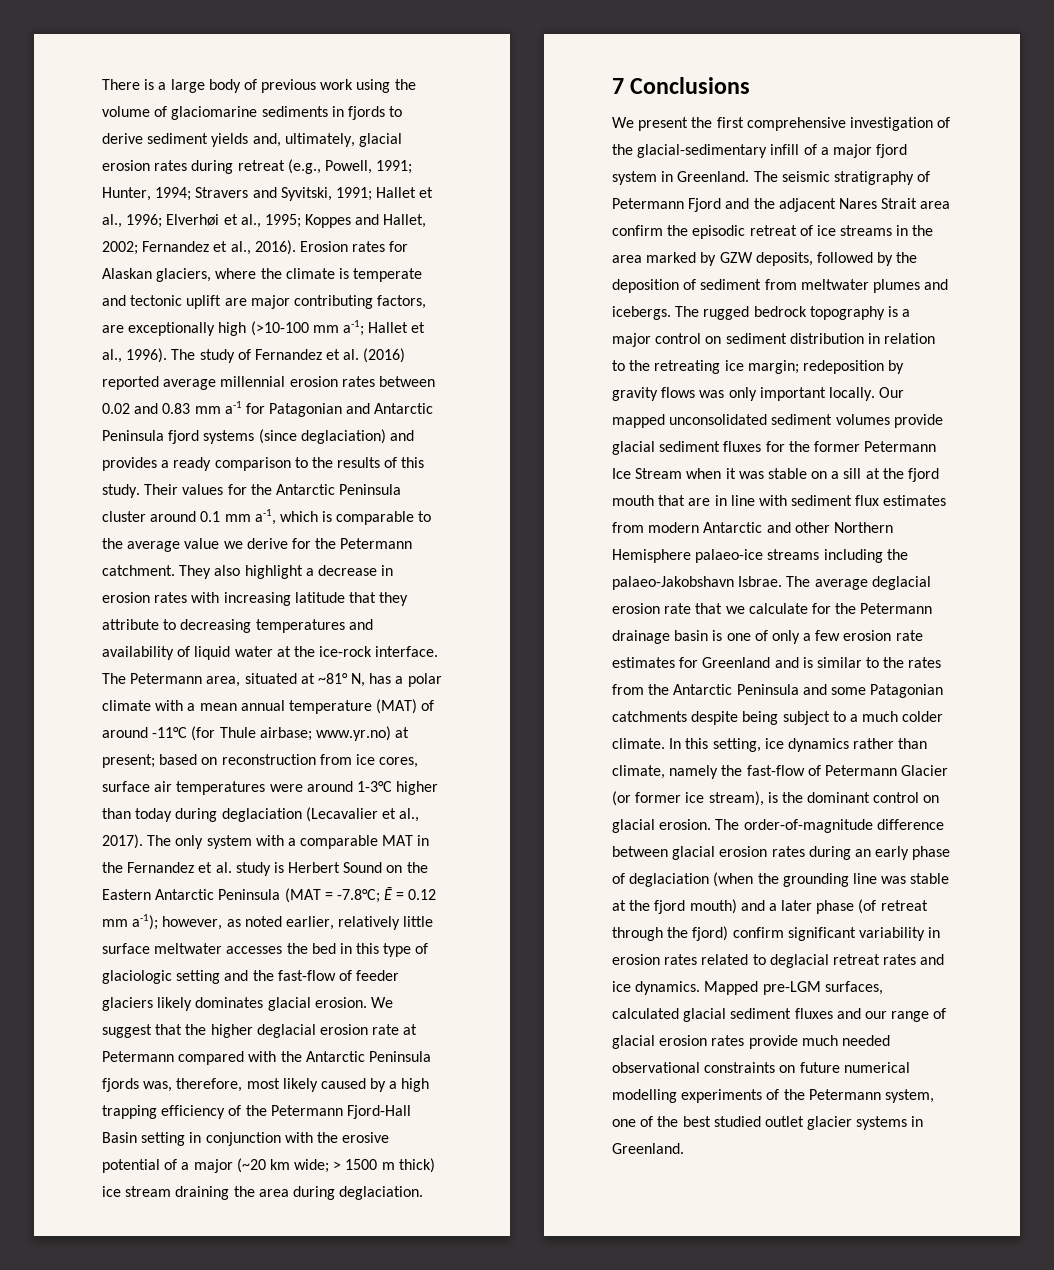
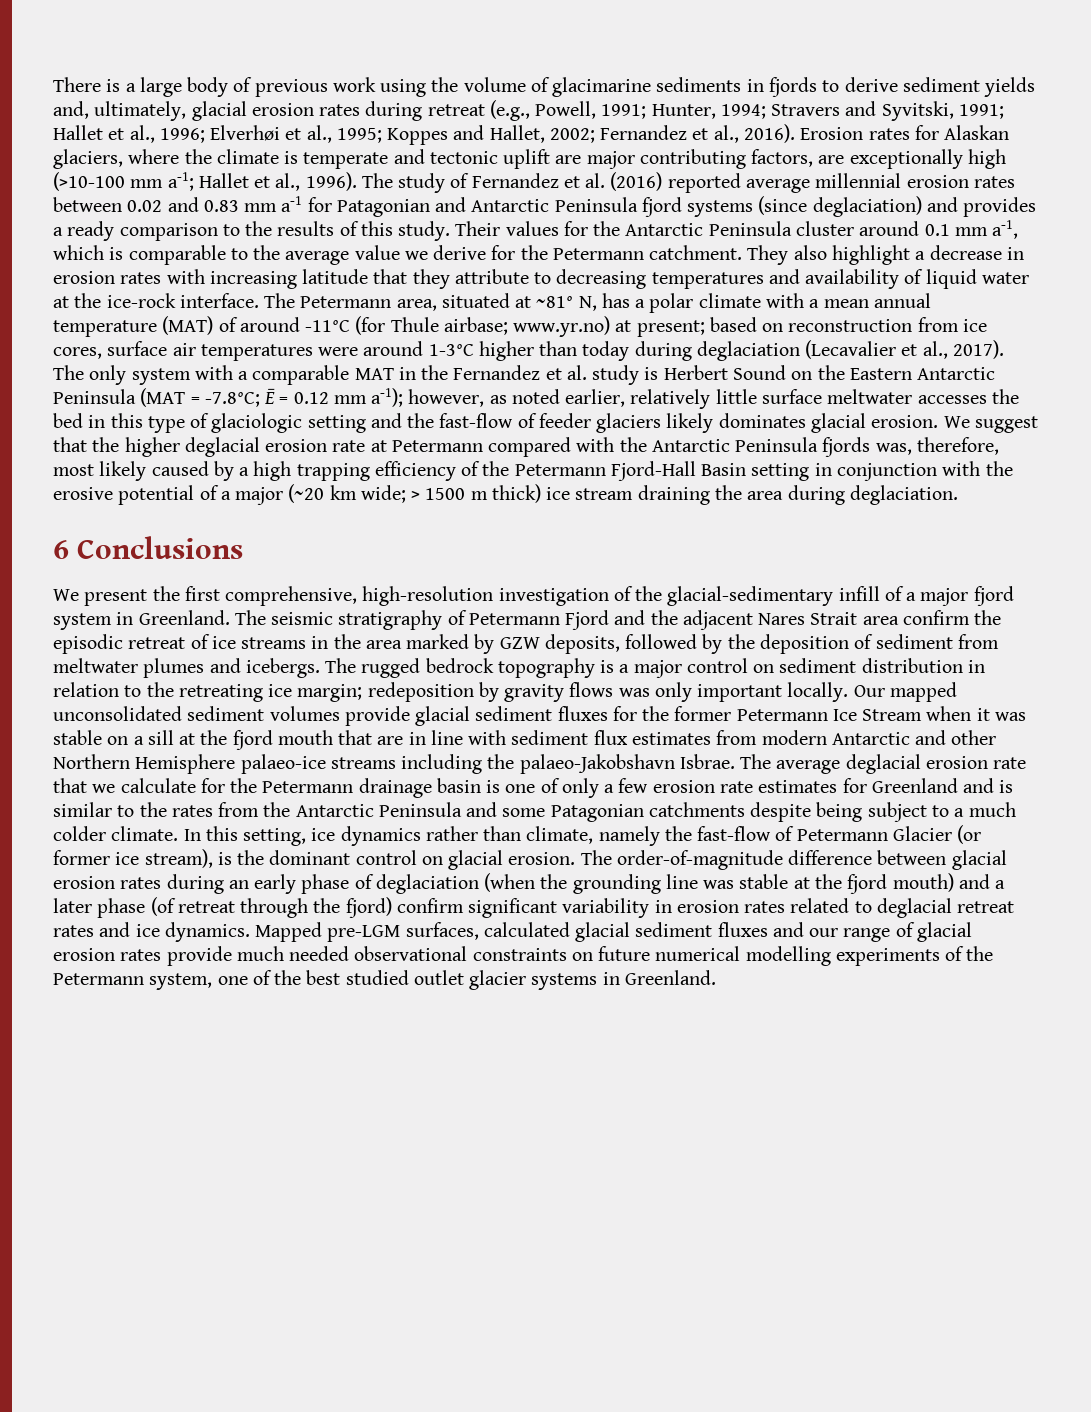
[171,106,258,120] glaciomarine -> [552,77,652,97] glacimarine
[612,78,624,94] 7 -> [53,540,69,559] 6
[746,117,846,131] comprehensive -> [225,586,494,606] comprehensive, high-resolution

